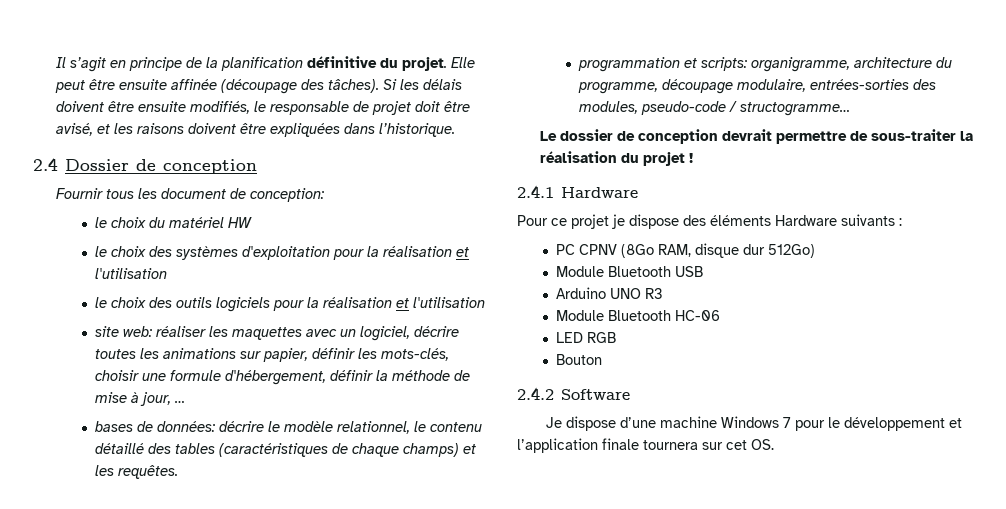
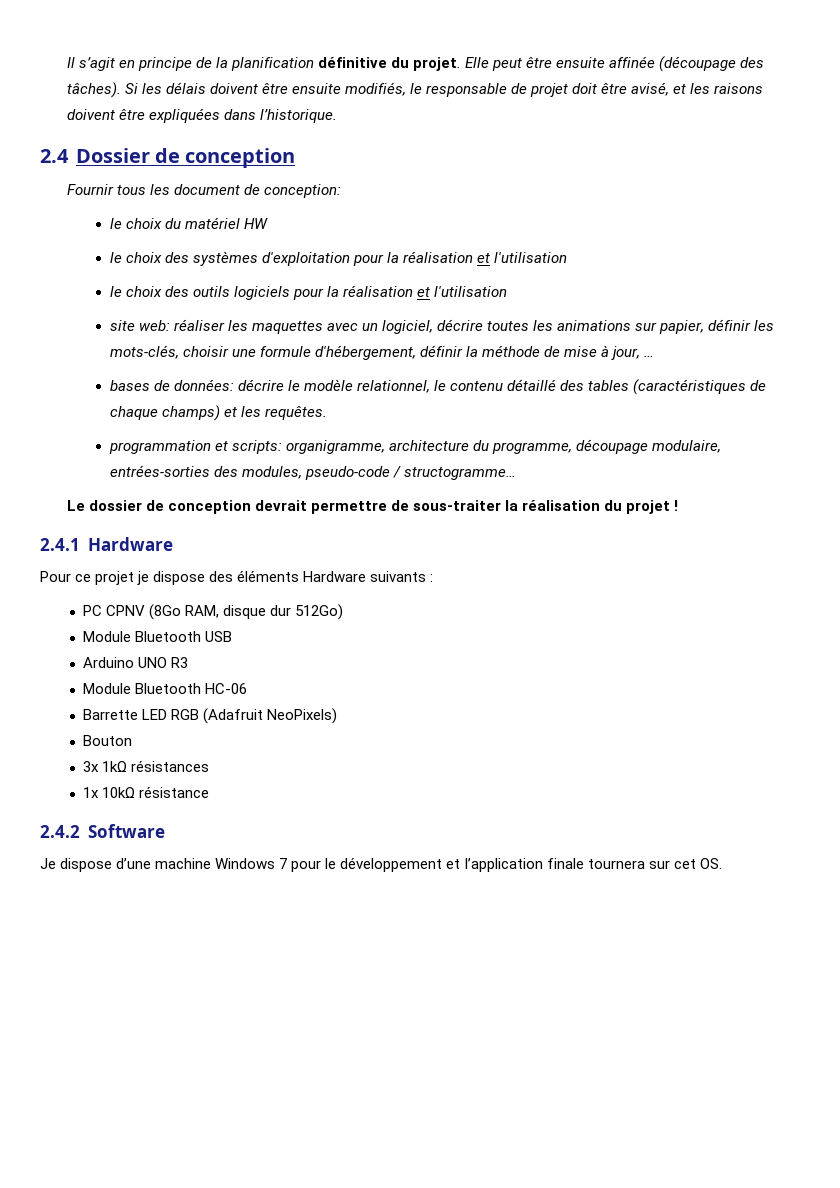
(720, 315) none -> [83,709,139,720] Barrette
(616, 337) none -> [203,708,338,724] (Adafruit NeoPixels)
(602, 359) none -> [83,760,210,772] [83,786,210,798] // 3x 1kΩ résistances // 1x 10kΩ résistance

